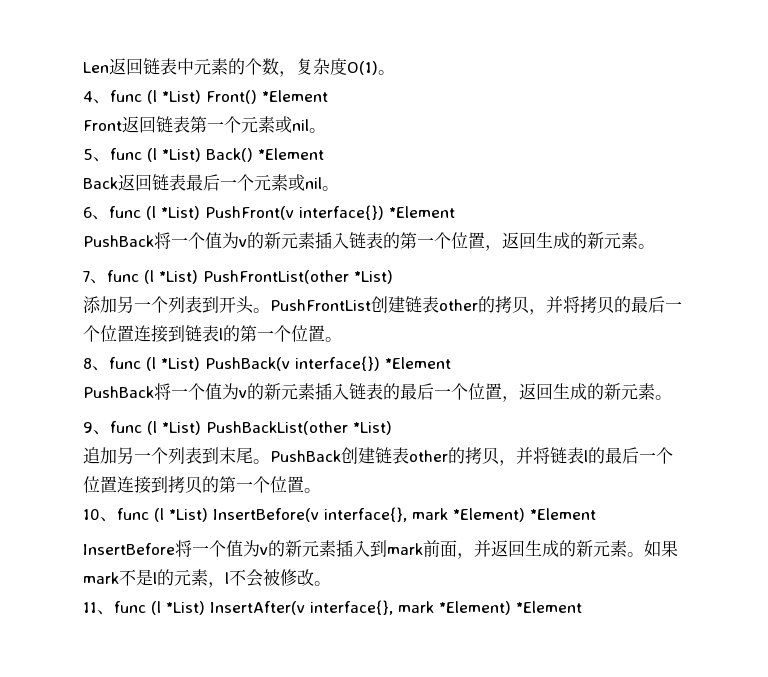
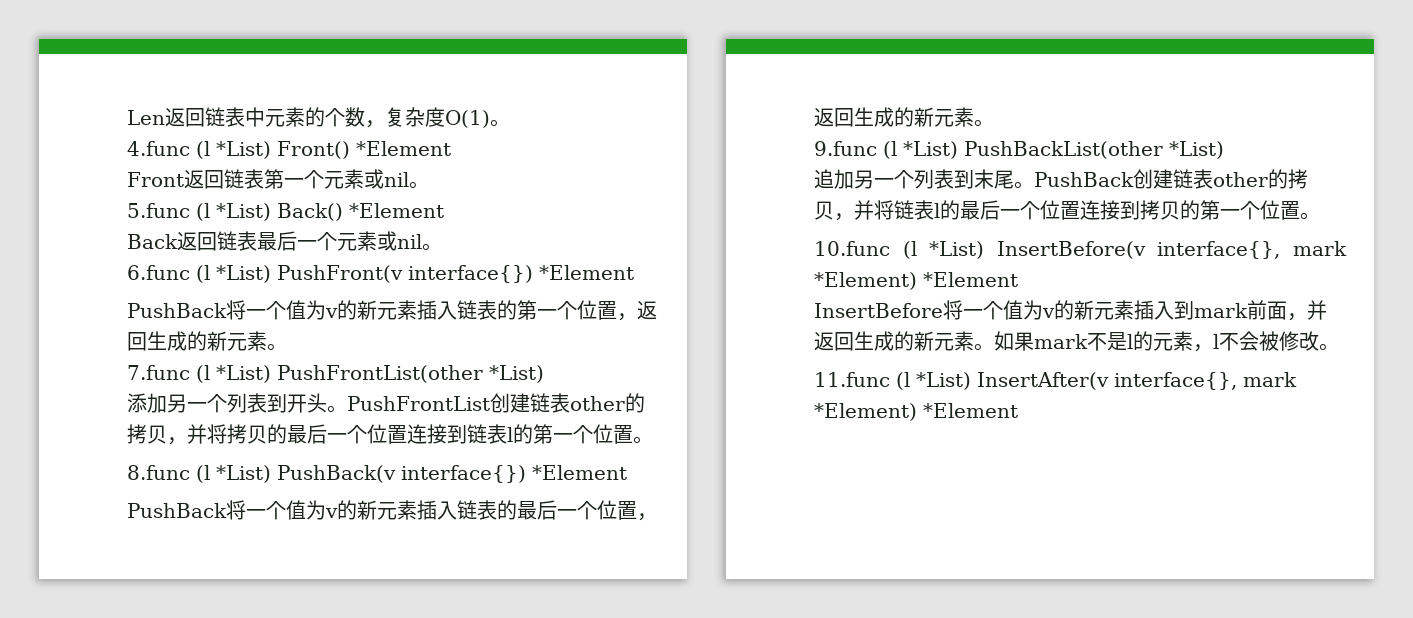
[83,90,142,104] 4、func -> [127,141,190,156] 4.func
[83,148,142,162] 5、func -> [127,203,190,218] 5.func
[83,206,141,220] 6、func -> [127,265,190,280] 6.func
[83,270,139,284] 7、func -> [127,365,190,380] 7.func
[83,357,141,371] 8、func -> [127,465,190,480] 8.func
[83,421,142,435] 9、func -> [814,141,877,156] 9.func
[83,508,149,522] 10、func -> [814,241,890,256] 10.func
[83,601,146,615] 11、func -> [814,372,890,387] 11.func

